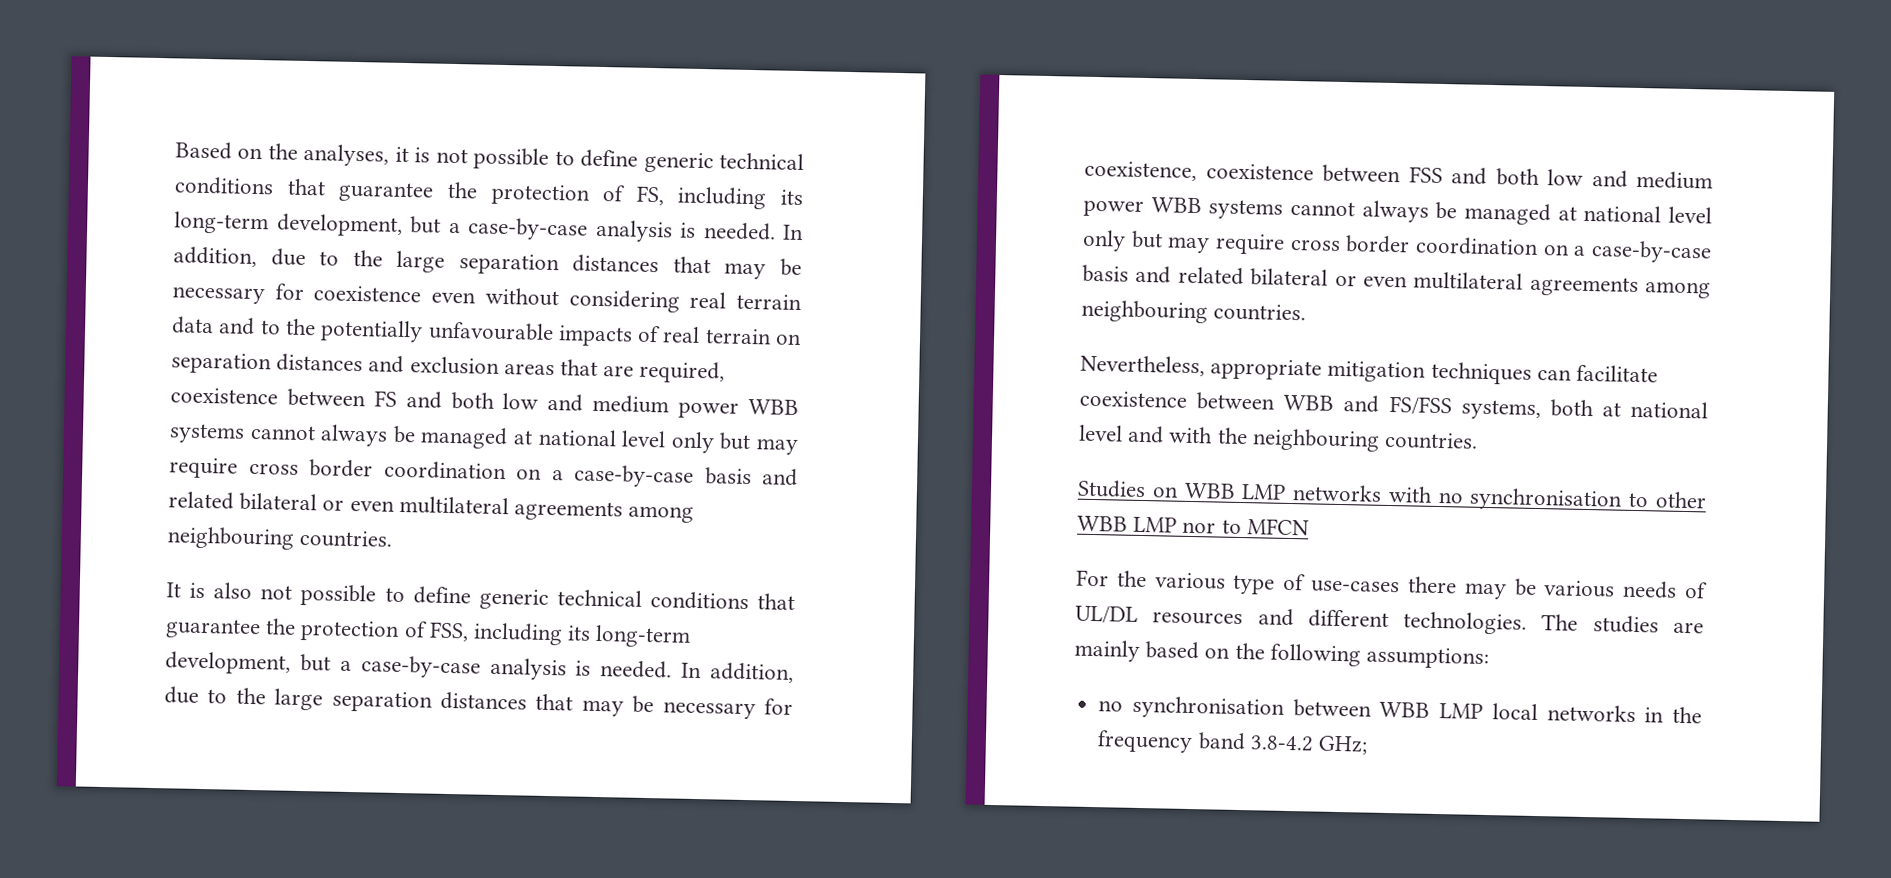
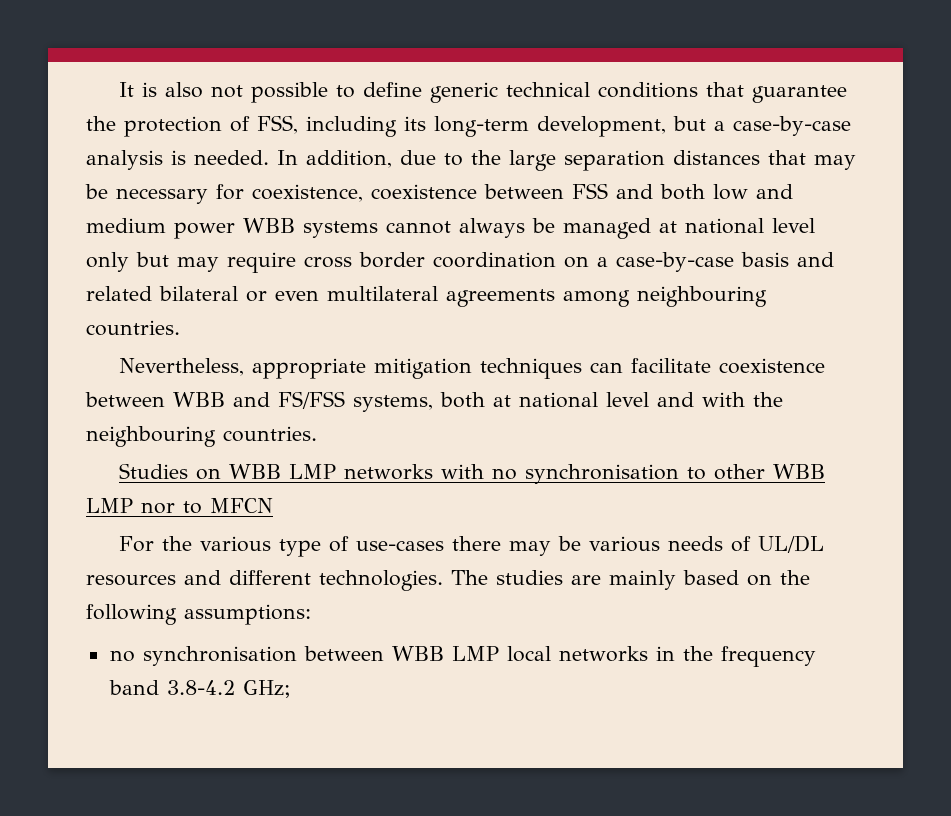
[175,141,804,174] [174,176,804,210] [174,211,804,243] [173,246,802,280] [172,283,802,313] [171,316,802,347] [171,352,726,384] [170,387,800,419] [169,423,799,456] [169,457,798,488] [168,491,695,523] [167,526,394,550] Based on the analyses, it is not possible to define generic technical conditions that guarantee the protection of FS, including its long-term development, but a case-by-case analysis is needed. In addition, due to the large separation distances that may be necessary for coexistence even without considering real terrain data and to the potentially unfavourable impacts of real terrain on separation distances and exclusion areas that are required, coexistence between FS and both low and medium power WBB systems cannot always be managed at national level only but may require cross border coordination on a case-by-case basis and related bilateral or even multilateral agreements among neighbouring countries. // -> (118, 89) none

